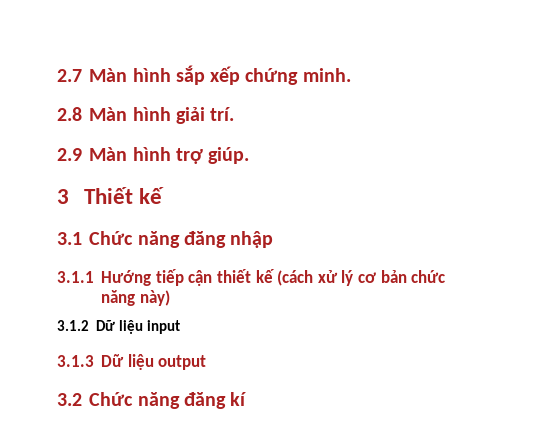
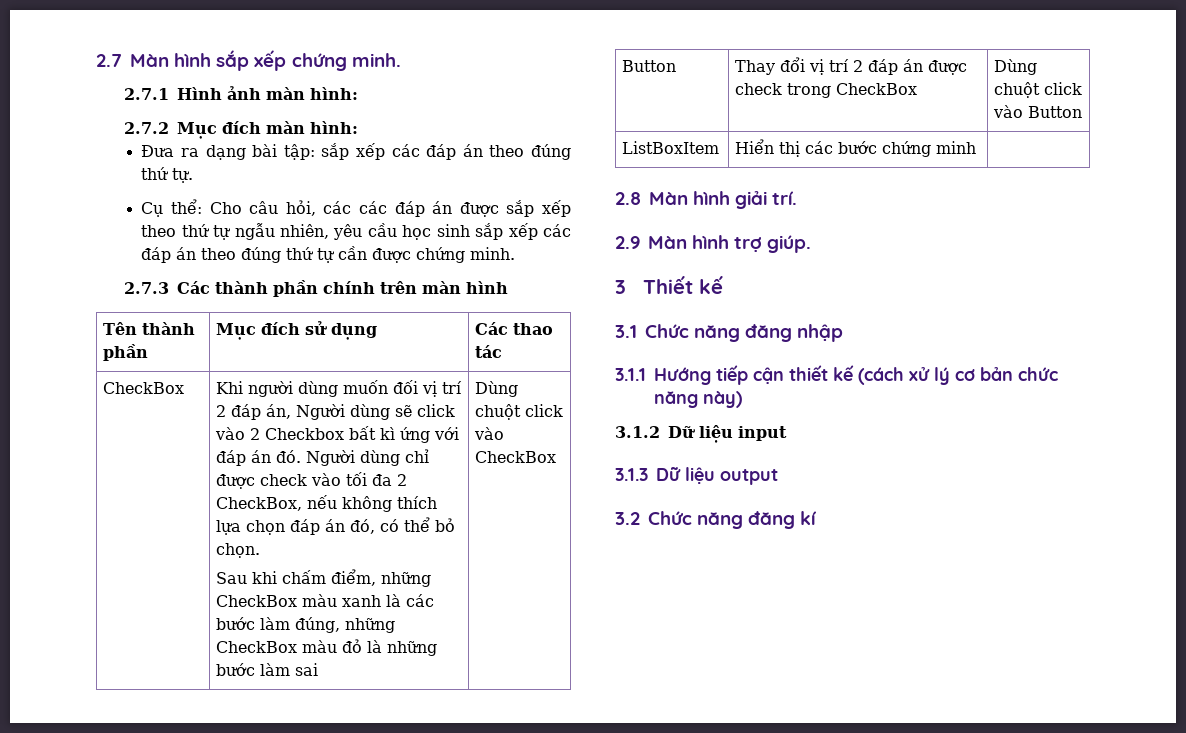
(351, 75) none -> [123,86,358,100] [123,121,358,139] [141,143,572,160] [141,167,194,183] [141,199,572,217] [141,223,572,240] [141,246,516,263] [123,280,508,297] [103,322,196,335] [103,344,149,361] [216,321,378,340] [475,322,554,335] [475,345,503,358] [103,382,185,394] [216,380,463,397] [216,404,456,420] [215,426,460,443] [216,449,430,466] [216,472,408,489] [216,495,438,512] [216,517,456,535] [216,543,261,558] [216,569,432,587] [216,594,435,607] [216,617,396,633] [216,639,438,656] [216,663,319,676] [475,381,519,397] [475,404,564,420] [474,427,505,440] [475,451,557,463] [622,60,677,72] [735,57,968,75] [735,83,918,98] [994,59,1038,75] [994,82,1083,98] [993,105,1083,118] [622,141,720,154] [735,139,977,157] // 2.7.1 Hình ảnh màn hình: // 2.7.2 Mục đích màn hình: // Đưa ra dạng bài tập: sắp xếp các đáp án theo đúng thứ tự. // Cụ thể: Cho câu hỏi, các các đáp án được sắp xếp theo thứ tự ngẫu nhiên, yêu cầu học sinh sắp xếp các đáp án theo đúng thứ tự cần được chứng minh. // 2.7.3 Các thành phần chính trên màn hình // Tên thành phần | Mục đích sử dụng | Các thao tác // CheckBox | Khi người dùng muốn đối vị trí 2 đáp án, Người dùng sẽ click vào 2 Checkbox bất kì ứng với đáp án đó. Người dùng chỉ được check vào tối đa 2 CheckBox, nếu không thích lựa chọn đáp án đó, có thể bỏ chọn. // Sau khi chấm điểm, những CheckBox màu xanh là các bước làm đúng, những CheckBox màu đỏ là những bước làm sai | Dùng chuột click vào CheckBox // Button | Thay đổi vị trí 2 đáp án được check trong CheckBox | Dùng chuột click vào Button // ListBoxItem | Hiển thị các bước chứng minh |

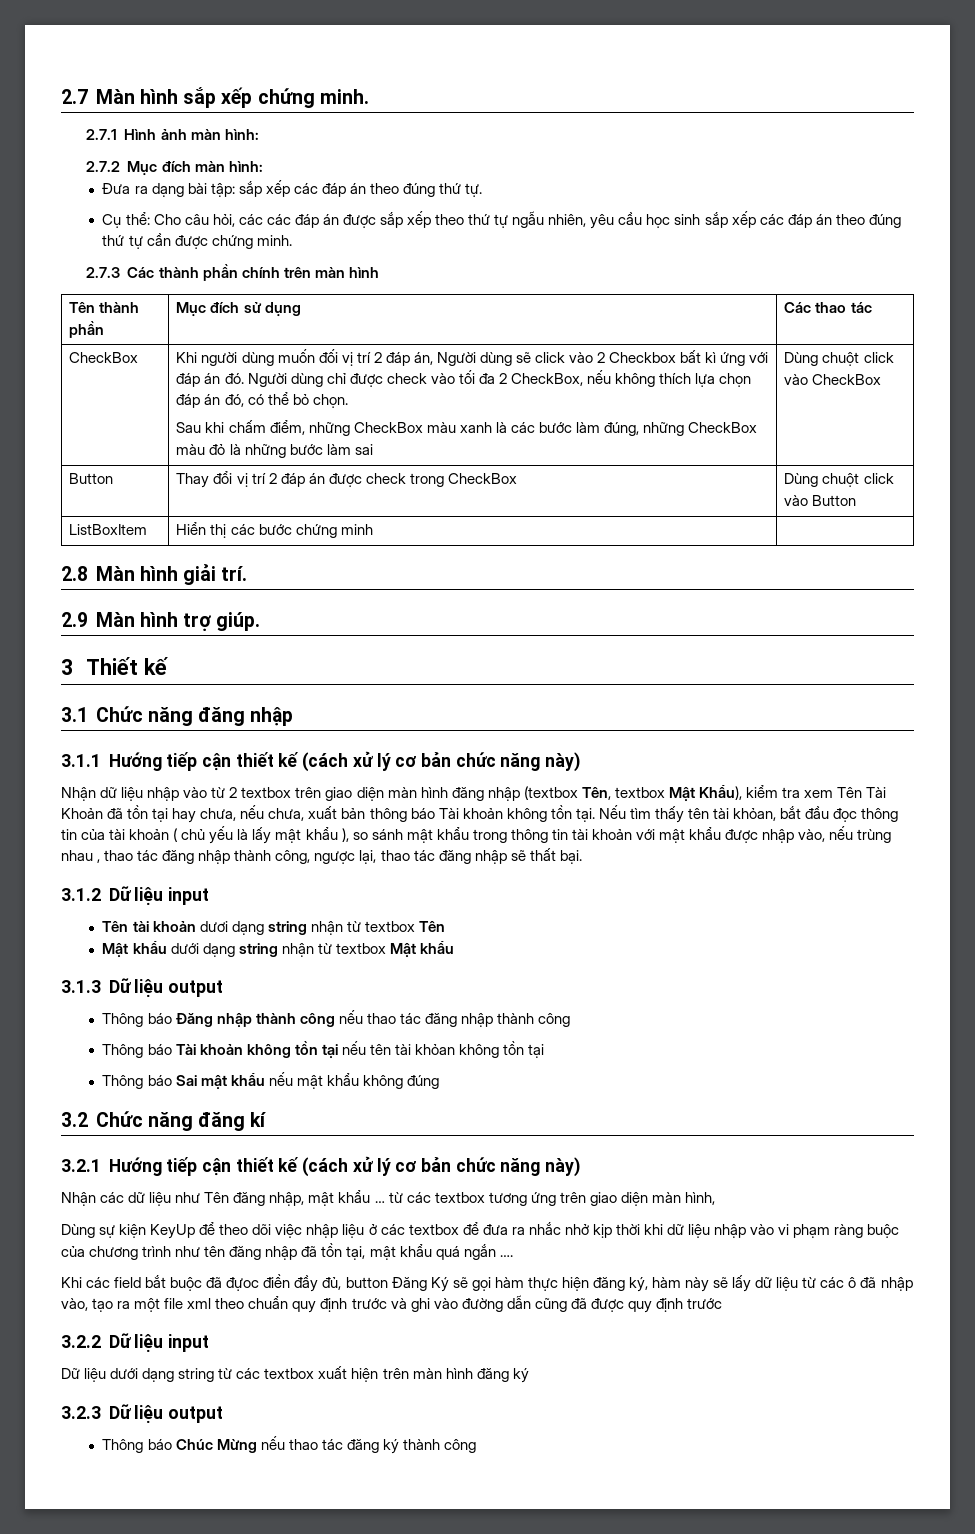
[615,425,787,443] [615,467,778,485] 3.1.2 Dữ liệu input // 3.1.3 Dữ liệu output -> [61,784,887,802] [61,805,899,823] [61,826,892,844] [61,848,582,864] [61,886,209,905] [102,921,445,935] [102,940,454,958] [61,978,223,997] [102,1010,571,1028] [102,1041,545,1059] [102,1072,439,1090] Nhận dữ liệu nhập vào từ 2 textbox trên giao diện màn hình đăng nhập (textbox Tên, textbox Mật Khẩu), kiểm tra xem Tên Tài Khoản đã tồn tại hay chưa, nếu chưa, xuất bản thông báo Tài khoản không tồn tại. Nếu tìm thấy tên tài khỏan, bắt đầu đọc thông tin của tài khoản ( chủ yếu là lấy mật khẩu ), so sánh mật khẩu trong thông tin tài khoản với mật khẩu được nhập vào, nếu trùng nhau , thao tác đăng nhập thành công, ngược lại, thao tác đăng nhập sẽ thất bại. // 3.1.2 Dữ liệu input // Tên tài khoản dươi dạng string nhận từ textbox Tên // Mật khẩu dưới dạng string nhận từ textbox Mật khẩu // 3.1.3 Dữ liệu output // Thông báo Đăng nhập thành công nếu thao tác đăng nhập thành công // Thông báo Tài khoản không tồn tại nếu tên tài khỏan không tồn tại // Thông báo Sai mật khẩu nếu mật khẩu không đúng
(818, 518) none -> [61,1156,581,1177] [61,1190,715,1206] [61,1222,900,1239] [61,1243,513,1260] [61,1274,913,1292] [61,1295,723,1313] [61,1333,209,1352] [61,1366,529,1383] [61,1404,223,1423] [102,1436,476,1454] // 3.2.1 Hướng tiếp cận thiết kế (cách xử lý cơ bản chức năng này) // Nhận các dữ liệu như Tên đăng nhập, mật khẩu … từ các textbox tương ứng trên giao diện màn hình, // Dùng sự kiện KeyUp để theo dõi việc nhập liệu ở các textbox để đưa ra nhắc nhở kịp thời khi dữ liệu nhập vào vi phạm ràng buộc của chương trình như tên đăng nhập đã tồn tại, mật khẩu quá ngắn …. // Khi các field bắt buộc đã đựoc điền đầy đủ, button Đăng Ký sẽ gọi hàm thực hiện đăng ký, hàm này sẽ lấy dữ liệu từ các ô đã nhập vào, tạo ra một file xml theo chuẩn quy định trước và ghi vào đường dẫn cũng đã được quy định trước // 3.2.2 Dữ liệu input // Dữ liệu dưới dạng string từ các textbox xuất hiện trên màn hình đăng ký // 3.2.3 Dữ liệu output // Thông báo Chúc Mừng nếu thao tác đăng ký thành công

